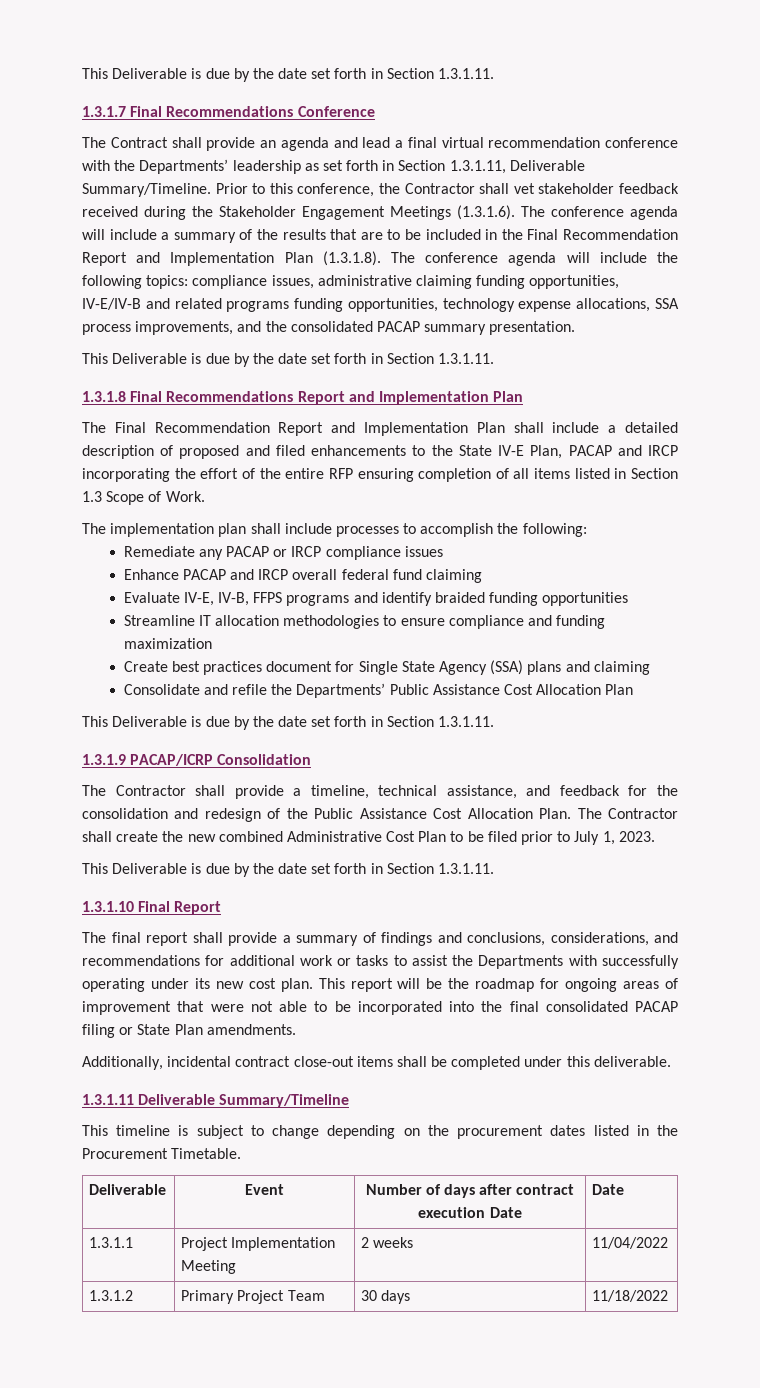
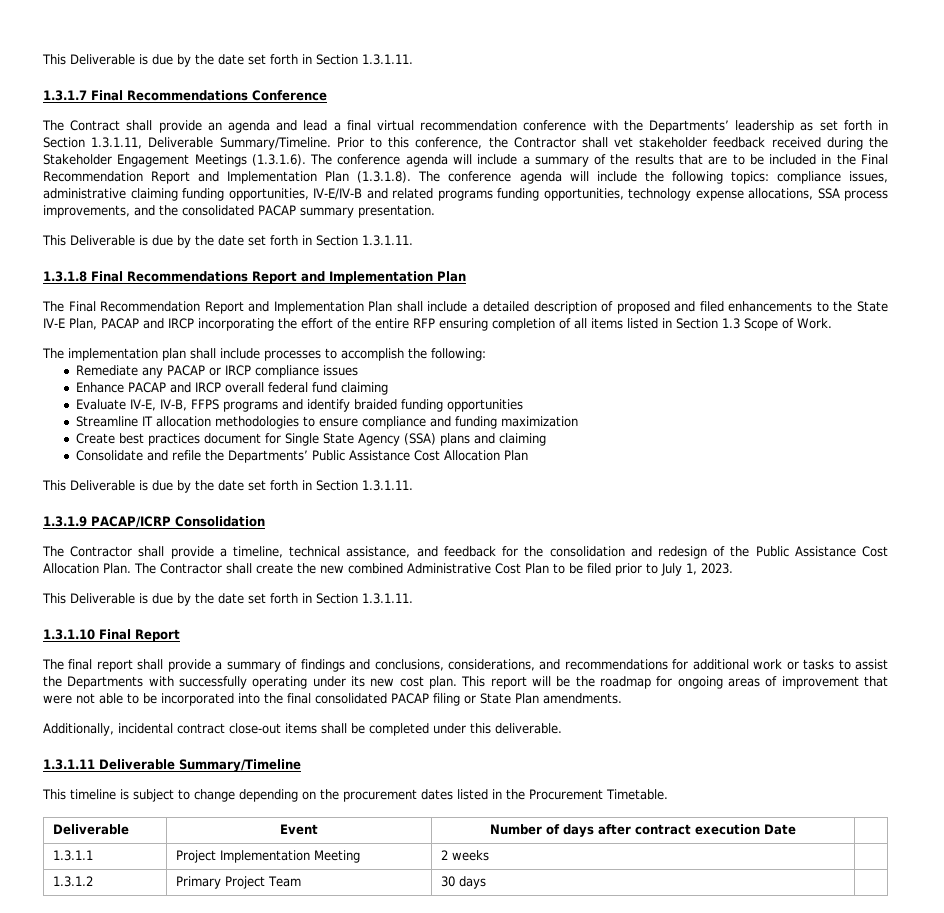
[592,1184,625,1195] Date -> (796, 829) none
[592,1237,669,1249] 11/04/2022 -> (489, 855) none
[592,1290,669,1302] 11/18/2022 -> (486, 882) none

